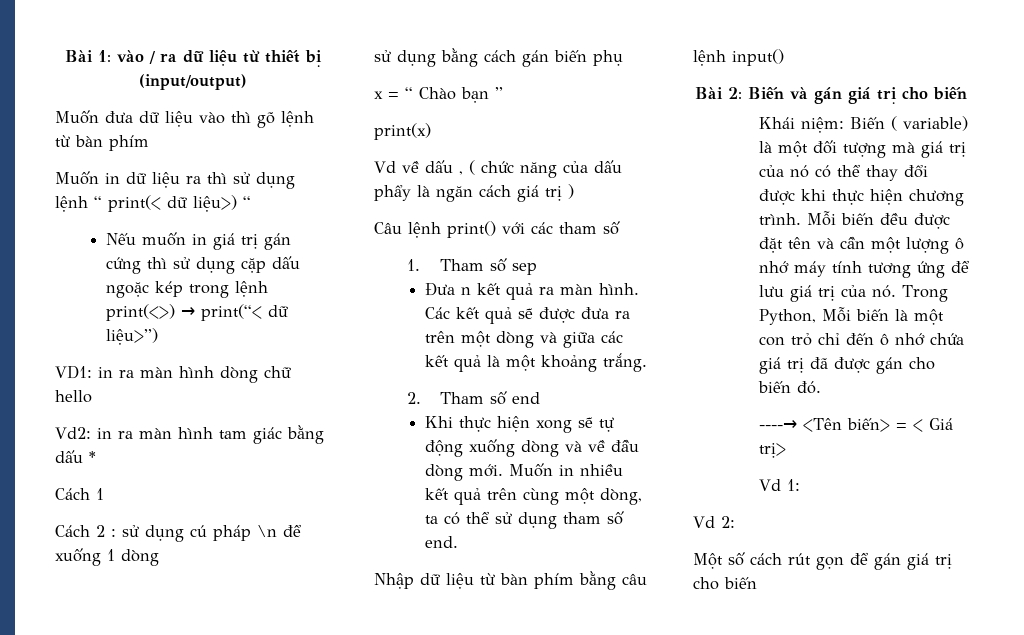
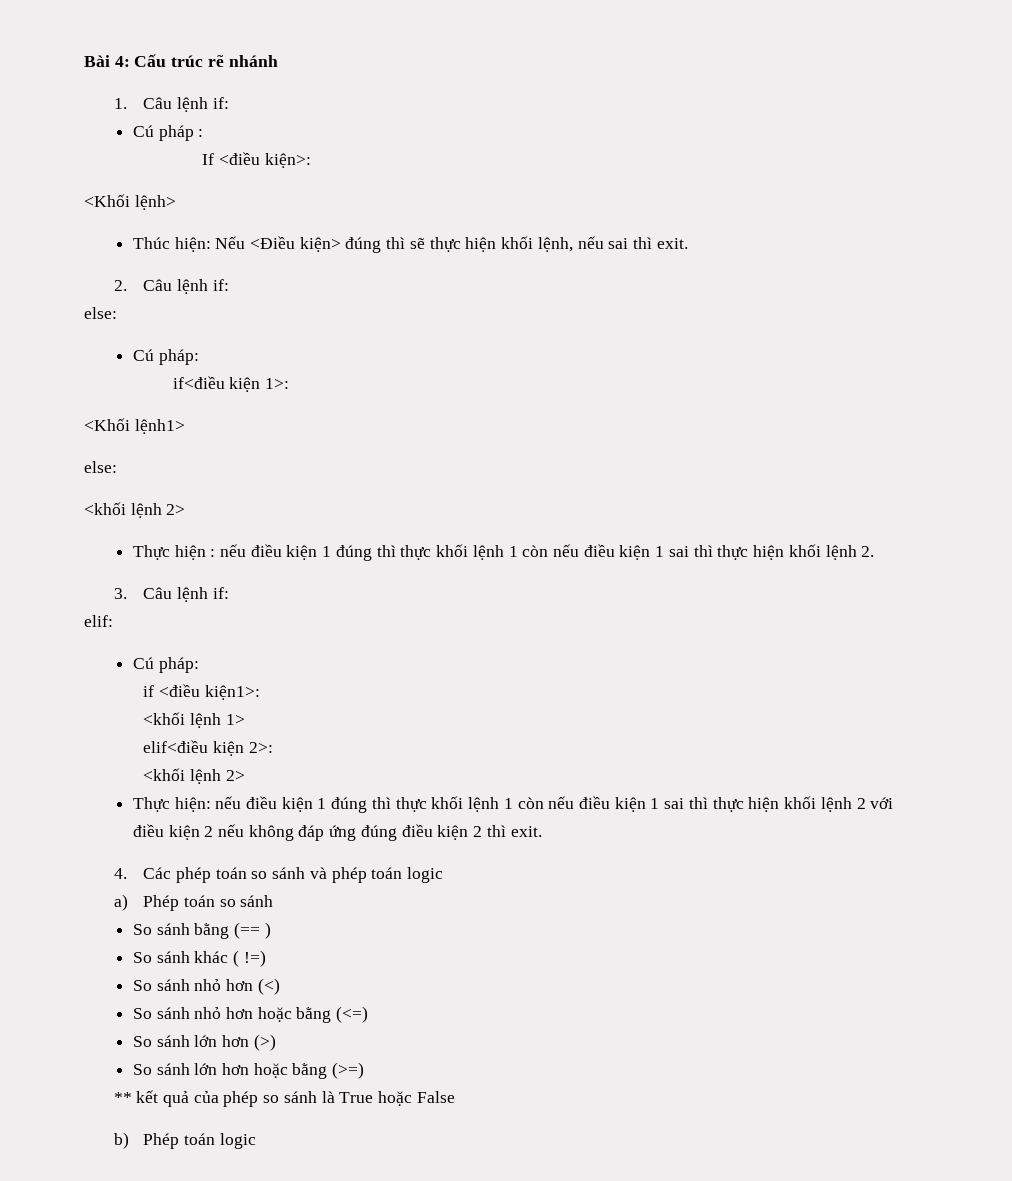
[65,50,322,67] [139,74,247,90] [55,110,314,128] [55,135,149,151] [55,171,295,189] [55,195,251,212] [106,232,292,250] [106,256,301,274] [106,281,269,298] [106,304,290,321] [106,328,159,345] [55,365,292,383] [55,390,92,403] [55,425,324,444] [55,450,96,463] [55,488,104,500] [55,524,302,542] [55,548,159,566] [374,48,623,67] [374,87,503,103] [374,123,431,140] [374,160,622,178] [374,184,574,202] [374,221,620,238] [406,258,537,275] [425,282,640,300] [425,307,631,324] [425,331,624,348] [425,353,648,372] [406,391,540,405] [425,416,616,433] [425,439,640,457] [425,463,624,481] [425,488,643,505] [425,511,625,529] [425,536,459,548] [374,571,647,590] [693,49,784,66] [695,87,967,104] [758,116,968,133] [758,140,966,158] [758,164,928,181] [758,189,964,206] [758,211,950,229] [758,236,964,254] [758,260,970,278] [758,285,948,302] [758,307,944,325] [758,333,964,346] [758,357,935,374] [757,381,821,394] [758,418,953,432] [758,443,786,458] [758,479,800,491] [693,516,735,528] [693,552,952,570] [693,577,757,590] Bài 1: vào / ra dữ liệu từ thiết bị (input/output) // Muốn đưa dữ liệu vào thì gõ lệnh từ bàn phím // Muốn in dữ liệu ra thì sử dụng lệnh “ print(< dữ liệu>) “ // Nếu muốn in giá trị gán cứng thì sử dụng cặp dấu ngoặc kép trong lệnh print(<>) → print(“< dữ liệu>”) // VD1: in ra màn hình dòng chữ hello // Vd2: in ra màn hình tam giác bằng dấu * // Cách 1 // Cách 2 : sử dụng cú pháp \n để xuống 1 dòng // sử dụng bằng cách gán biến phụ // x = “ Chào bạn ” // print(x) // Vd về dấu , ( chức năng của dấu phẩy là ngăn cách giá trị ) // Câu lệnh print() với các tham số // 1. Tham số sep // Đưa n kết quả ra màn hình. Các kết quả sẽ được đưa ra trên một dòng và giữa các kết quả là một khoảng trắng. // 2. Tham số end // Khi thực hiện xong sẽ tự động xuống dòng và về đầu dòng mới. Muốn in nhiều kết quả trên cùng một dòng, ta có thể sử dụng tham số end. // Nhập dữ liệu từ bàn phím bằng câu lệnh input() // Bài 2: Biến và gán giá trị cho biến // Khái niệm: Biến ( variable) là một đối tượng mà giá trị của nó có thể thay đổi được khi thực hiện chương trình. Mỗi biến đều được đặt tên và cần một lượng ô nhớ máy tính tương ứng để lưu giá trị của nó. Trong Python, Mỗi biến là một con trỏ chỉ đến ô nhớ chứa giá trị đã được gán cho biến đó. // ----→ <Tên biến> = < Giá trị> // Vd 1: // Vd 2: // Một số cách rút gọn để gán giá trị cho biến -> [84,54,278,67] [113,97,229,112] [132,125,204,141] [202,152,311,168] [84,194,176,210] [132,236,688,253] [113,279,229,294] [84,307,117,319] [132,349,199,365] [172,376,290,392] [84,418,185,434] [84,461,117,473] [84,502,186,518] [132,544,875,561] [113,587,229,602] [84,615,113,627] [132,657,199,673] [143,684,260,700] [143,712,245,728] [143,740,273,756] [143,768,245,784] [132,796,894,813] [132,824,542,841] [113,867,443,883] [113,894,274,911] [132,922,271,939] [132,950,266,967] [132,978,280,995] [132,1006,369,1023] [132,1034,276,1051] [132,1062,365,1079] [113,1090,455,1107] [113,1132,256,1149] Bài 4: Cấu trúc rẽ nhánh // 1. Câu lệnh if: // Cú pháp : // If <điều kiện>: // <Khối lệnh> // Thúc hiện: Nếu <Điều kiện> đúng thì sẽ thực hiện khối lệnh, nếu sai thì exit. // 2. Câu lệnh if: // else: // Cú pháp: // if<điều kiện 1>: // <Khối lệnh1> // else: // <khối lệnh 2> // Thực hiện : nếu điều kiện 1 đúng thì thực khối lệnh 1 còn nếu điều kiện 1 sai thì thực hiện khối lệnh 2. // 3. Câu lệnh if: // elif: // Cú pháp: // if <điều kiện1>: // <khối lệnh 1> // elif<điều kiện 2>: // <khối lệnh 2> // Thực hiện: nếu điều kiện 1 đúng thì thực khối lệnh 1 còn nếu điều kiện 1 sai thì thực hiện khối lệnh 2 với điều kiện 2 nếu không đáp ứng đúng điều kiện 2 thì exit. // 4. Các phép toán so sánh và phép toán logic // a) Phép toán so sánh // So sánh bằng (== ) // So sánh khác ( !=) // So sánh nhỏ hơn (<) // So sánh nhỏ hơn hoặc bằng (<=) // So sánh lớn hơn (>) // So sánh lớn hơn hoặc bằng (>=) // ** kết quả của phép so sánh là True hoặc False // b) Phép toán logic

